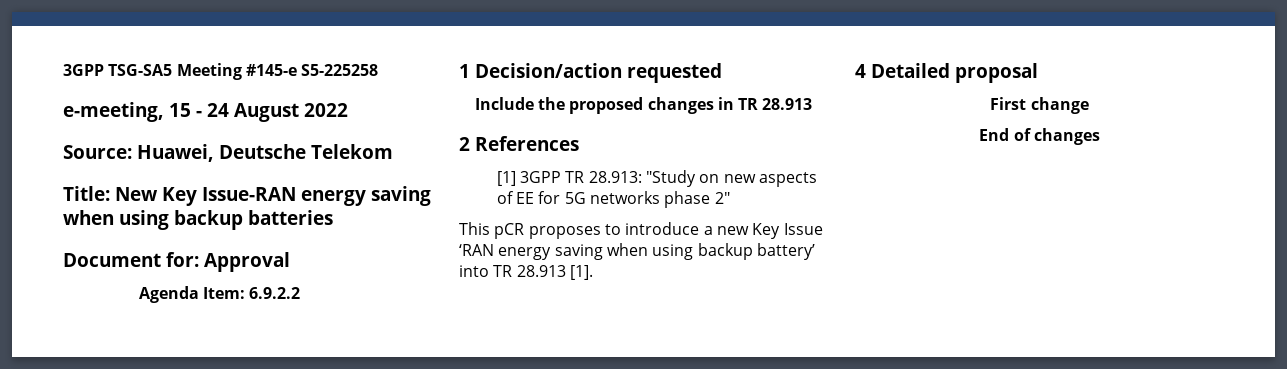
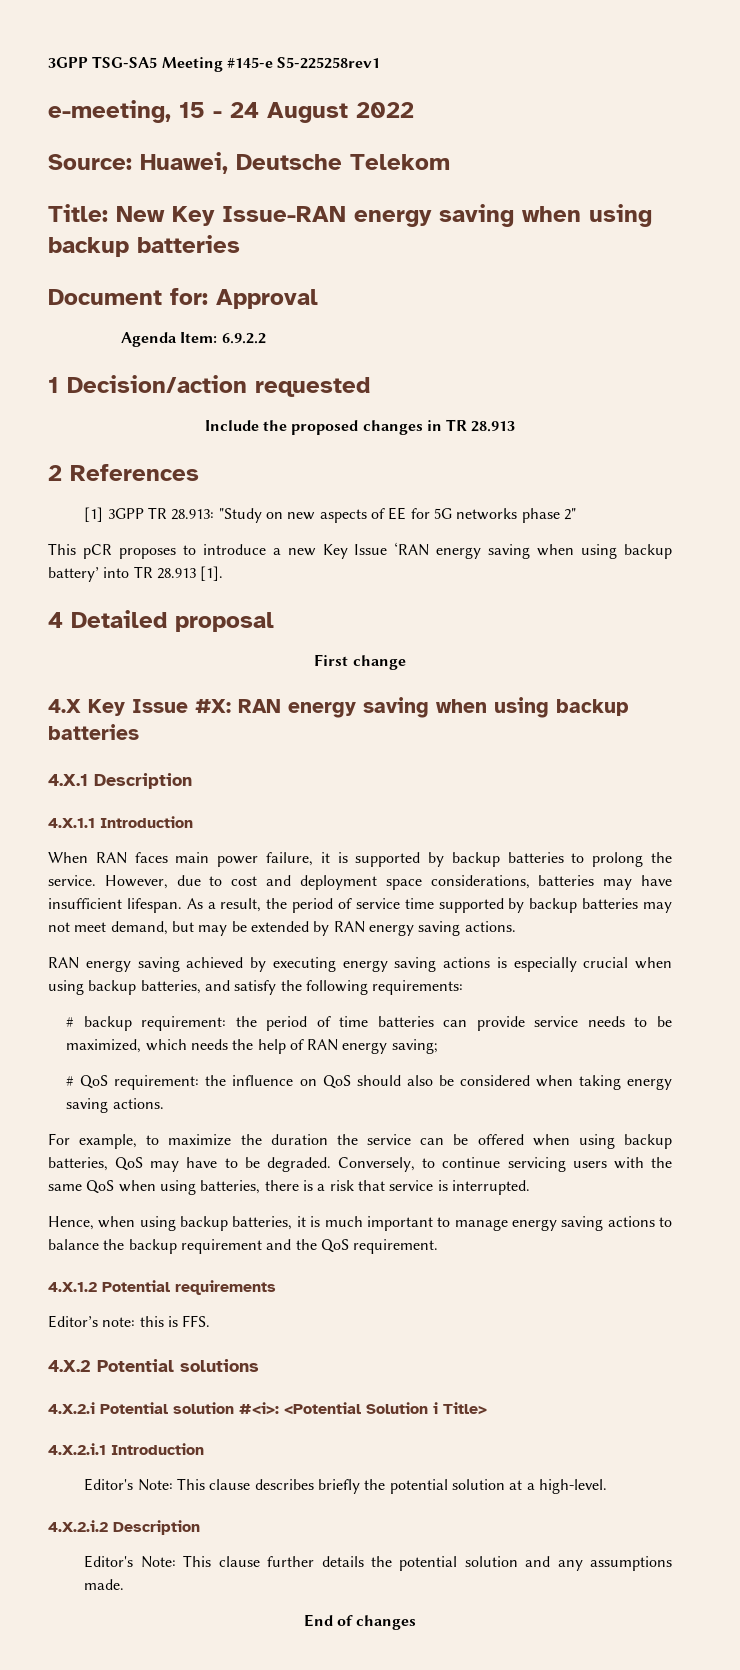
[301,64,379,76] S5-225258 -> [277,57,381,69] S5-225258rev1
(1089, 105) none -> [48,697,629,718] [48,724,139,740] [48,773,192,789] [48,816,193,828] [48,852,673,867] [48,875,672,890] [48,898,672,913] [48,921,516,936] [48,957,672,972] [48,980,464,995] [66,1016,673,1031] [66,1039,438,1054] [66,1075,673,1090] [66,1098,164,1113] [48,1133,672,1149] [48,1157,672,1172] [48,1180,530,1195] [48,1216,672,1231] [48,1239,439,1254] [48,1280,276,1295] [48,1315,211,1328] [48,1359,259,1372] [48,1402,487,1415] [48,1443,204,1455] [84,1478,607,1494] [48,1520,200,1535] [84,1555,673,1571] [84,1579,125,1590] // 4.X Key Issue #X: RAN energy saving when using backup batteries // 4.X.1 Description // 4.X.1.1 Introduction // When RAN faces main power failure, it is supported by backup batteries to prolong the service. However, due to cost and deployment space considerations, batteries may have insufficient lifespan. As a result, the period of service time supported by backup batteries may not meet demand, but may be extended by RAN energy saving actions. // RAN energy saving achieved by executing energy saving actions is especially crucial when using backup batteries, and satisfy the following requirements: // # backup requirement: the period of time batteries can provide service needs to be maximized, which needs the help of RAN energy saving; // # QoS requirement: the influence on QoS should also be considered when taking energy saving actions. // For example, to maximize the duration the service can be offered when using backup batteries, QoS may have to be degraded. Conversely, to continue servicing users with the same QoS when using batteries, there is a risk that service is interrupted. // Hence, when using backup batteries, it is much important to manage energy saving actions to balance the backup requirement and the QoS requirement. // 4.X.1.2 Potential requirements // Editor’s note: this is FFS. // 4.X.2 Potential solutions // 4.X.2.i Potential solution #<i>: <Potential Solution i Title> // 4.X.2.i.1 Introduction // Editor's Note: This clause describes briefly the potential solution at a high-level. // 4.X.2.i.2 Description // Editor's Note: This clause further details the potential solution and any assumptions made.

